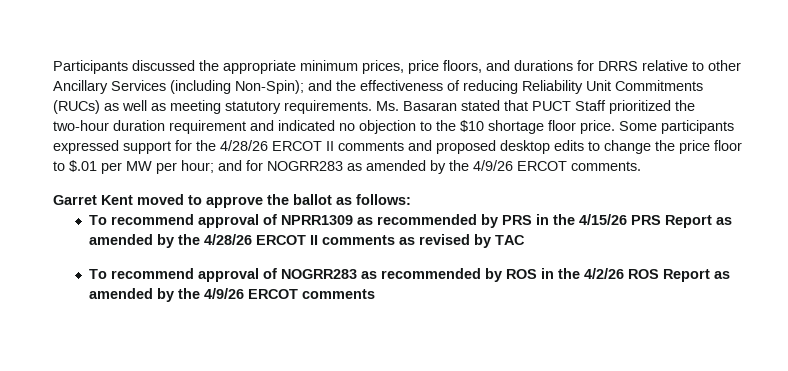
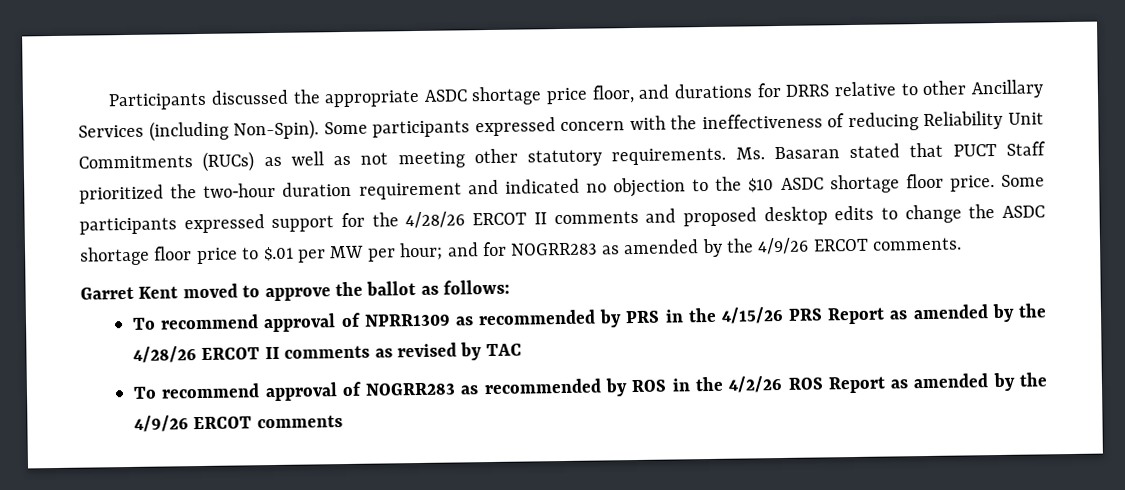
[300,60,482,74] minimum prices, price floors, -> [423,85,635,106] ASDC shortage price floor,
[235,80,443,94] Non-Spin); and the effectiveness -> [233,113,823,141] Non-Spin). Some participants expressed concern with the ineffectiveness
[170,100,221,114] meeting -> [360,148,518,169] not meeting other
(484, 126) none -> [780,177,824,190] ASDC
[679,140,742,154] price floor -> [1002,205,1045,218] [79,246,238,266] ASDC shortage floor price

